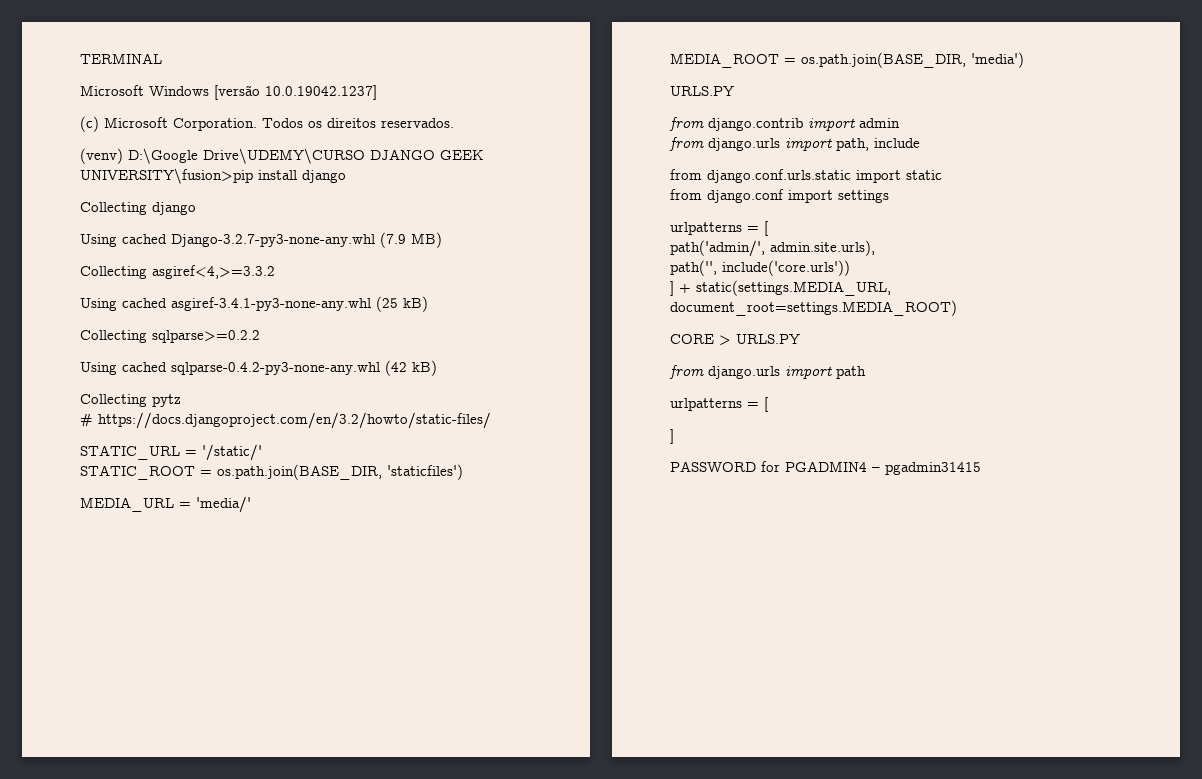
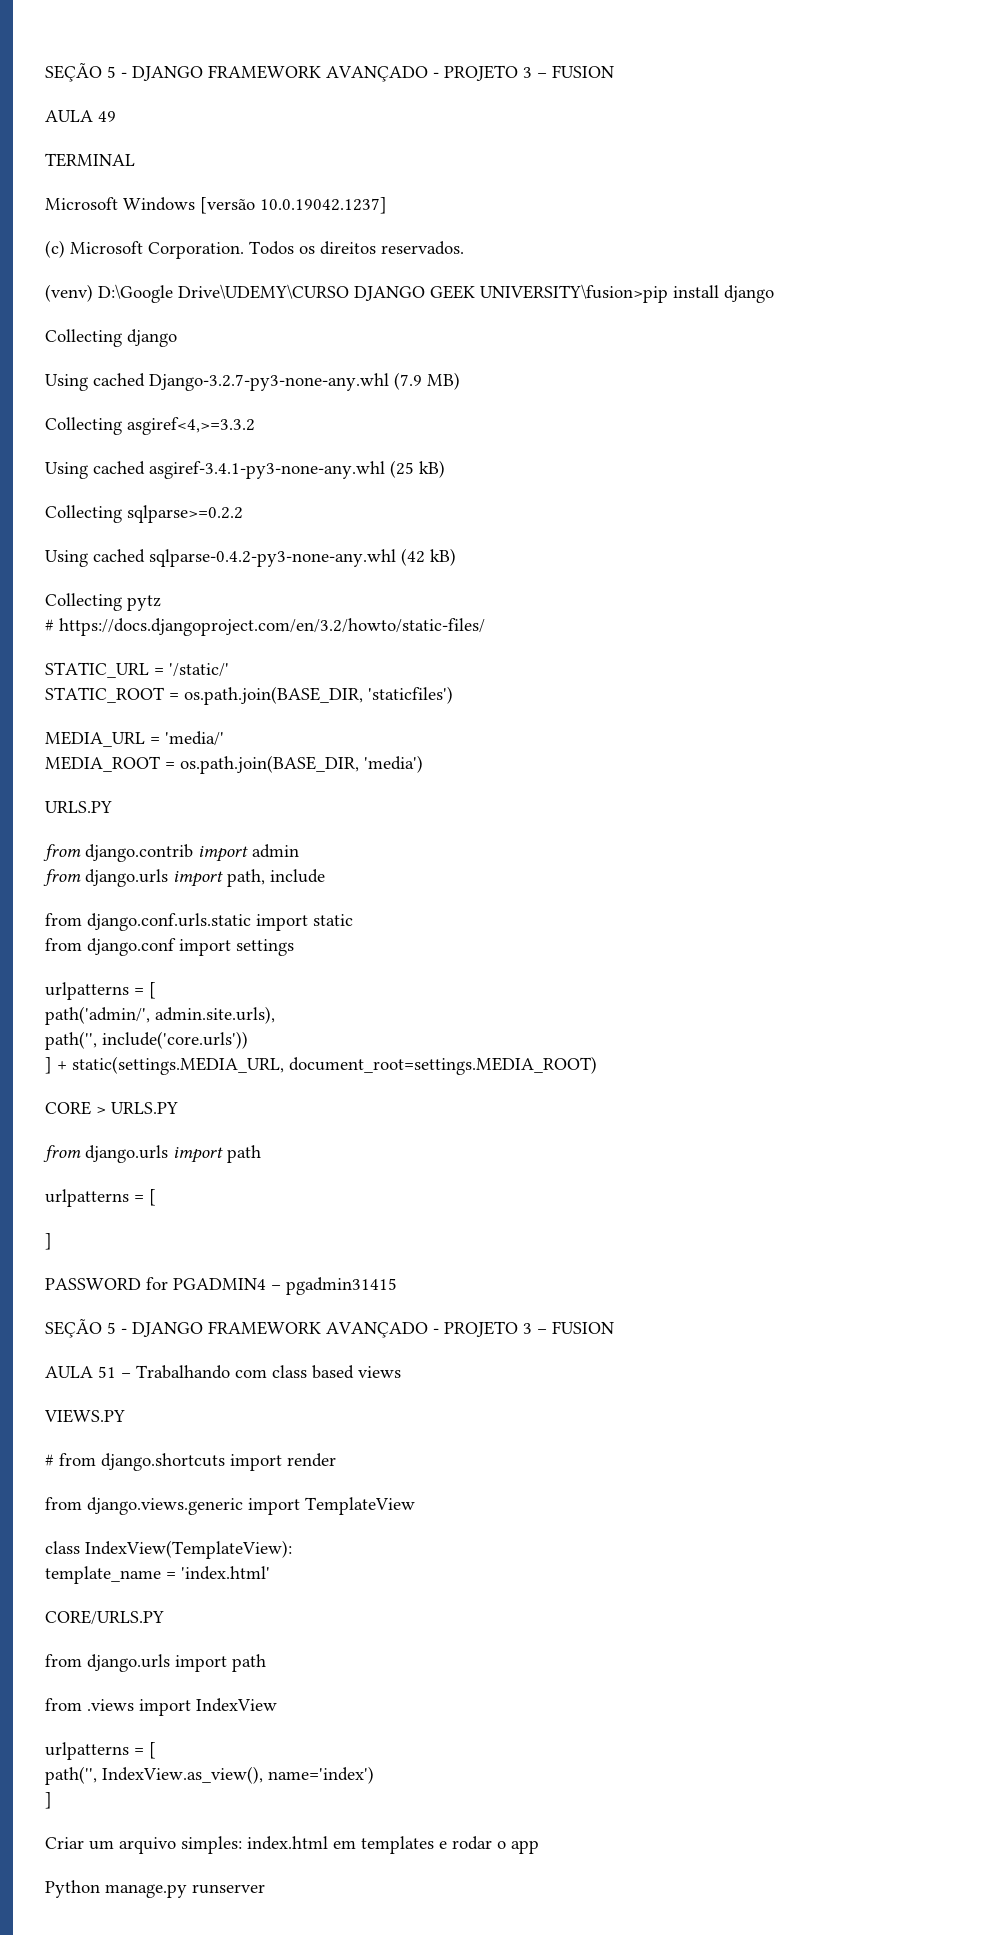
(80, 58) none -> [45,63,614,82] [45,110,116,122] SEÇÃO 5 - DJANGO FRAMEWORK AVANÇADO - PROJETO 3 – FUSION // AULA 49 //
(981, 468) none -> [45,1319,614,1338] [45,1365,401,1379] [44,1409,125,1423] [45,1453,336,1471] [45,1497,415,1515] [45,1540,292,1559] [45,1566,270,1584] [45,1610,164,1625] [45,1654,266,1672] [45,1698,277,1716] [45,1742,156,1760] [45,1766,374,1785] [45,1792,52,1809] [45,1836,539,1854] [45,1880,265,1898] // SEÇÃO 5 - DJANGO FRAMEWORK AVANÇADO - PROJETO 3 – FUSION // AULA 51 – Trabalhando com class based views // VIEWS.PY // # from django.shortcuts import render // from django.views.generic import TemplateView // class IndexView(TemplateView): // template_name = 'index.html' // CORE/URLS.PY // from django.urls import path // from .views import IndexView // urlpatterns = [ // path('', IndexView.as_view(), name='index') // ] // Criar um arquivo simples: index.html em templates e rodar o app // Python manage.py runserver

